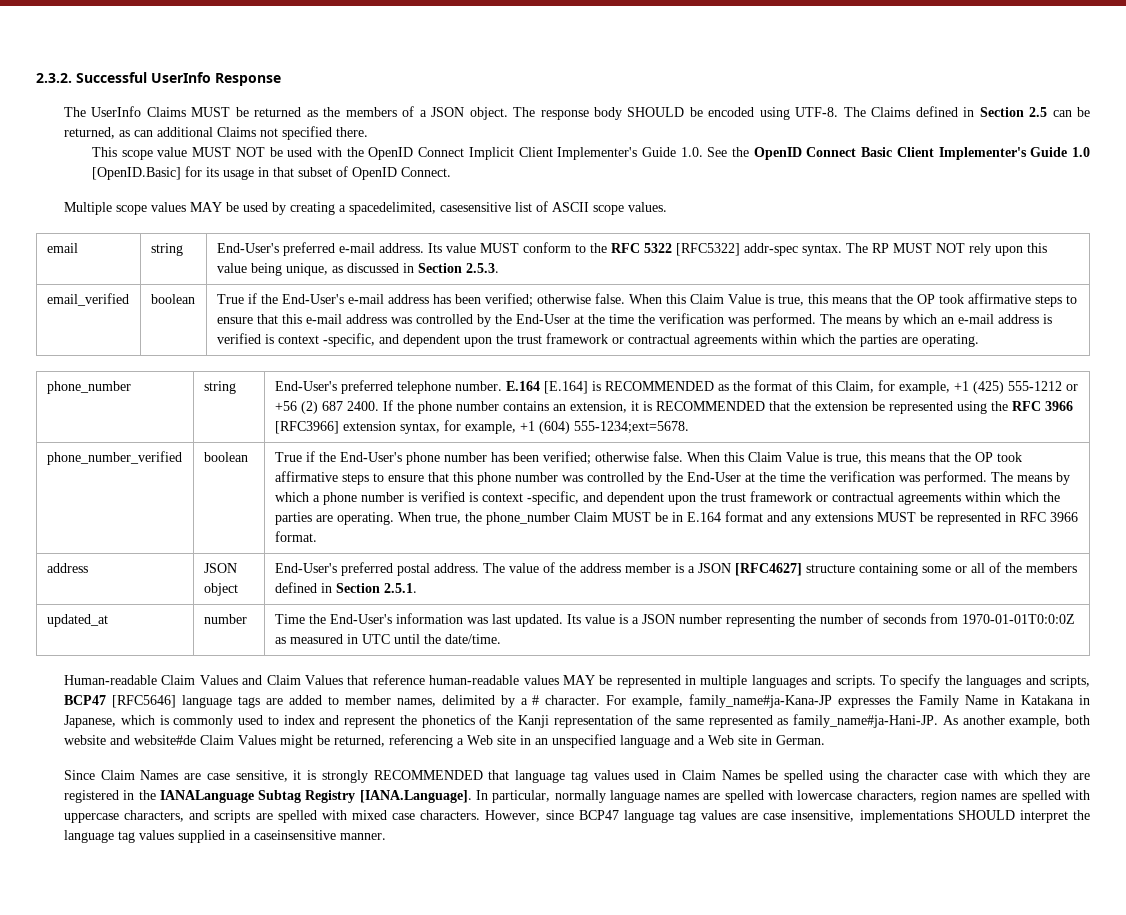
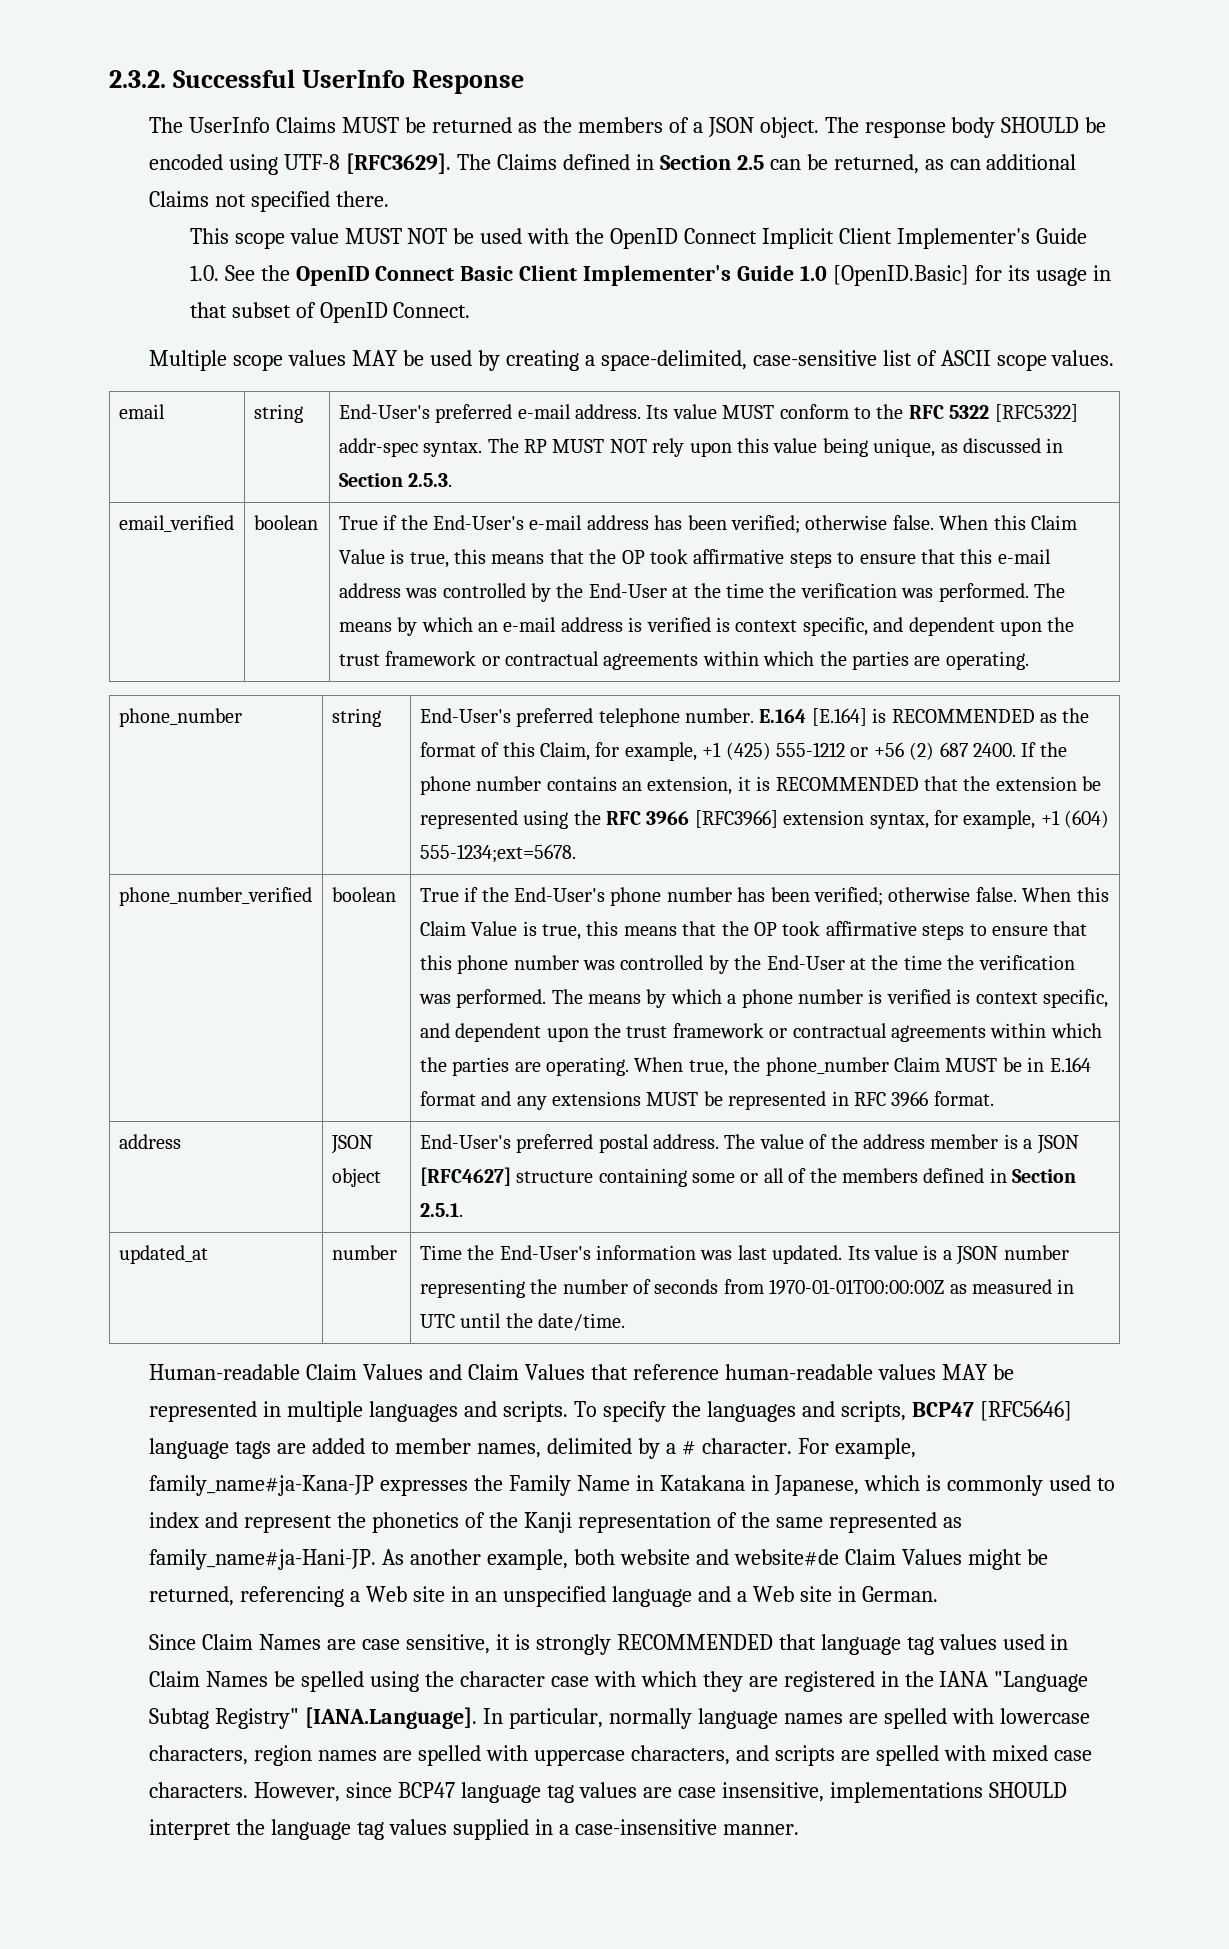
[795,107,839,117] UTF-8. -> [284,153,452,174] UTF-8 [RFC3629].
[348,202,511,215] spacedelimited, casesensitive -> [600,350,877,371] space-delimited, case-sensitive
[322,333,375,347] -specific, -> [802,617,868,636] specific,
[526,491,579,505] -specific, -> [1043,989,1109,1008] specific,
[961,614,1075,624] 1970-01-01T0:0:0Z -> [769,1279,945,1295] 1970-01-01T00:00:00Z
[159,790,356,803] IANALanguage Subtag Registry -> [939,1671,1089,1692] [149,1708,300,1729] IANA "Language Subtag Registry"
[253,830,336,840] caseinsensitive -> [574,1819,717,1835] case-insensitive

